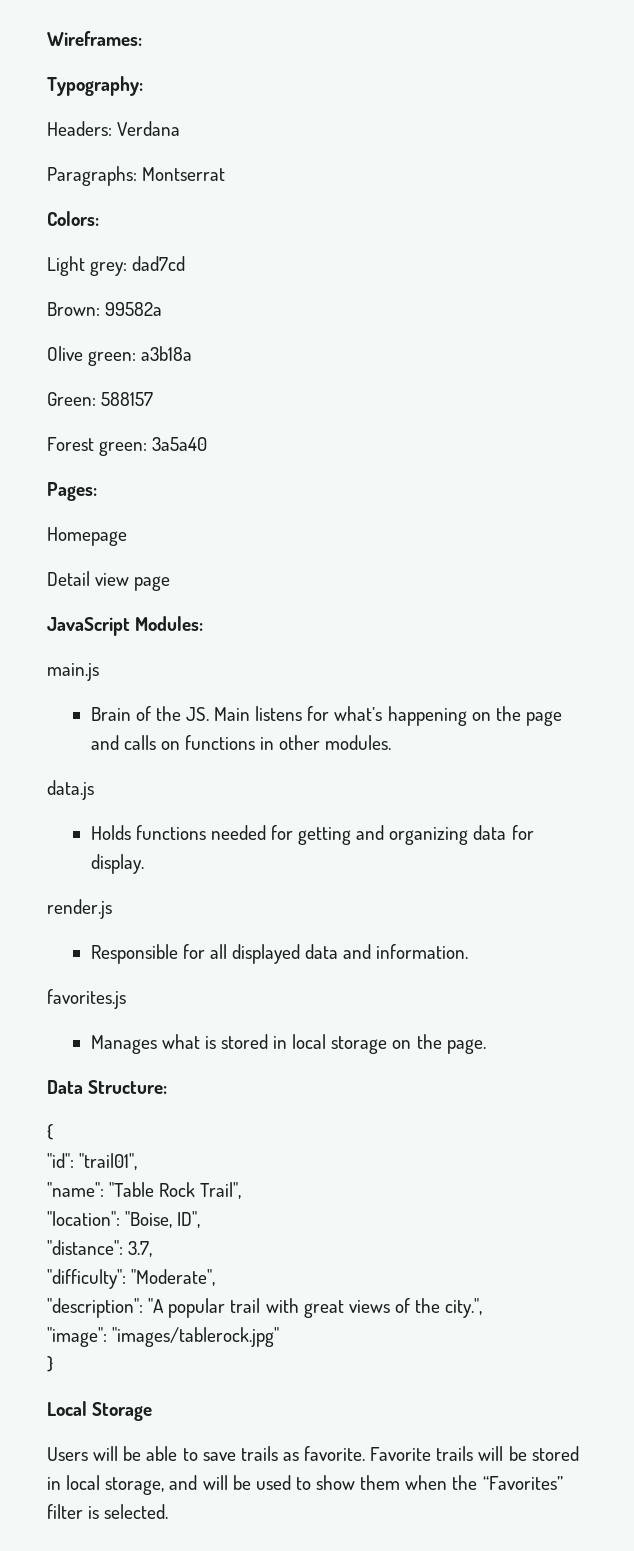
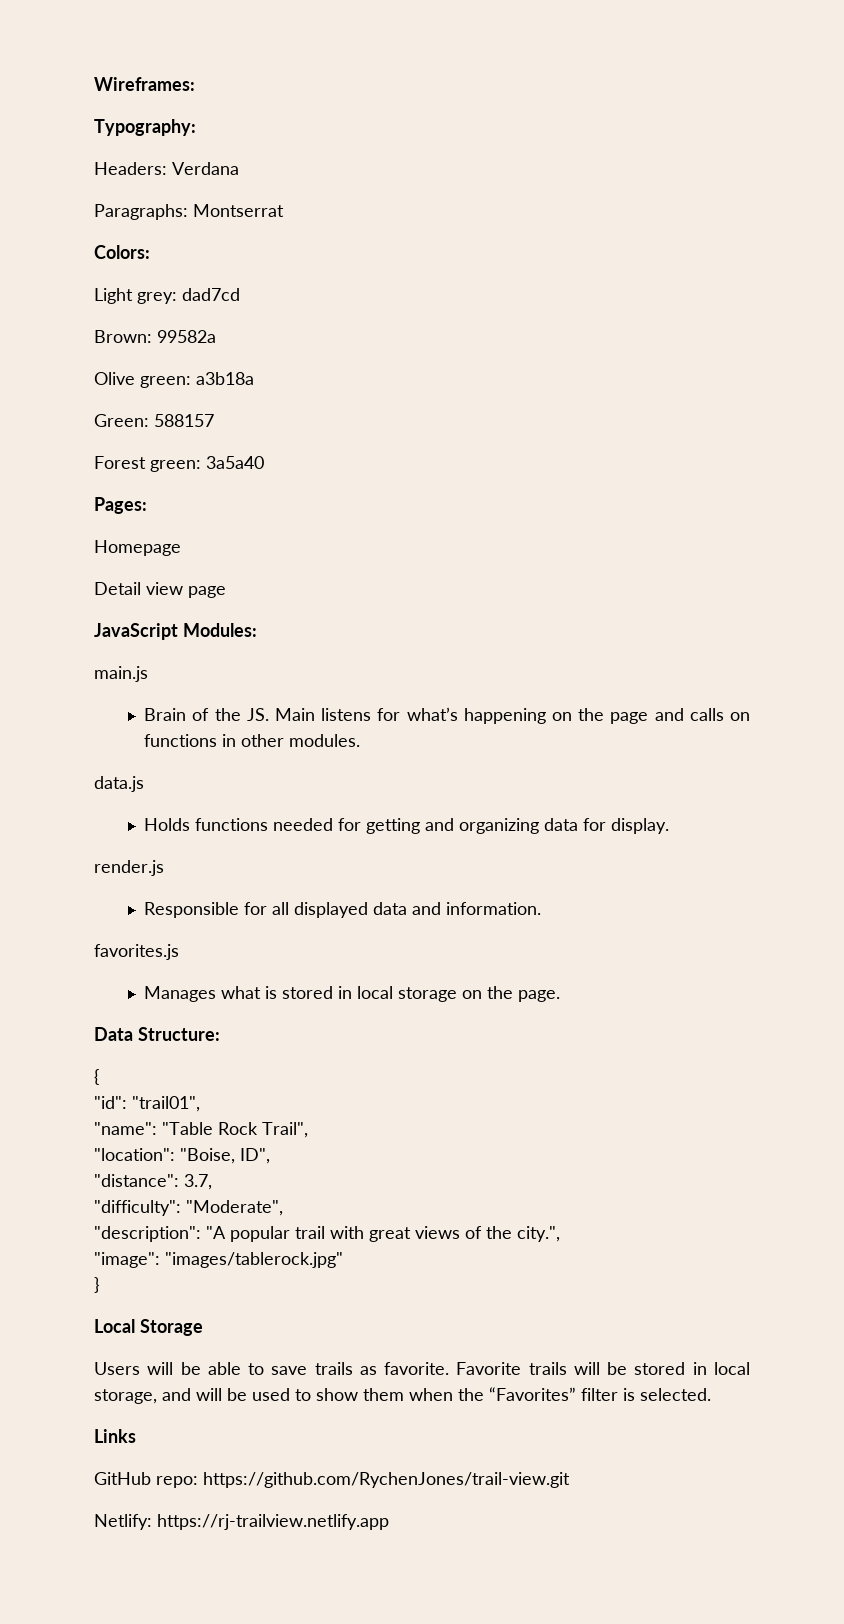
(169, 1511) none -> [94,1429,136,1443] [94,1472,570,1488] [94,1514,389,1530] // Links // GitHub repo: https://github.com/RychenJones/trail-view.git // Netlify: https://rj-trailview.netlify.app

